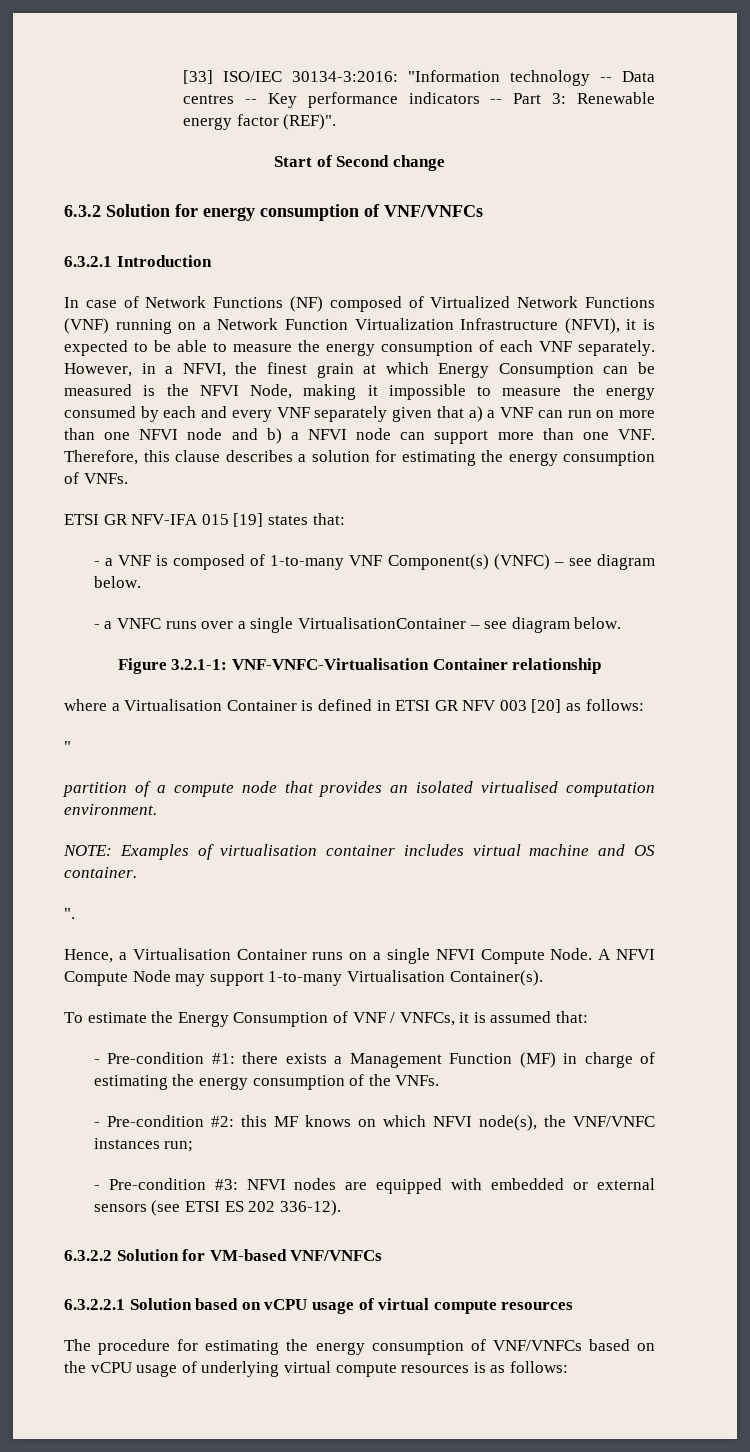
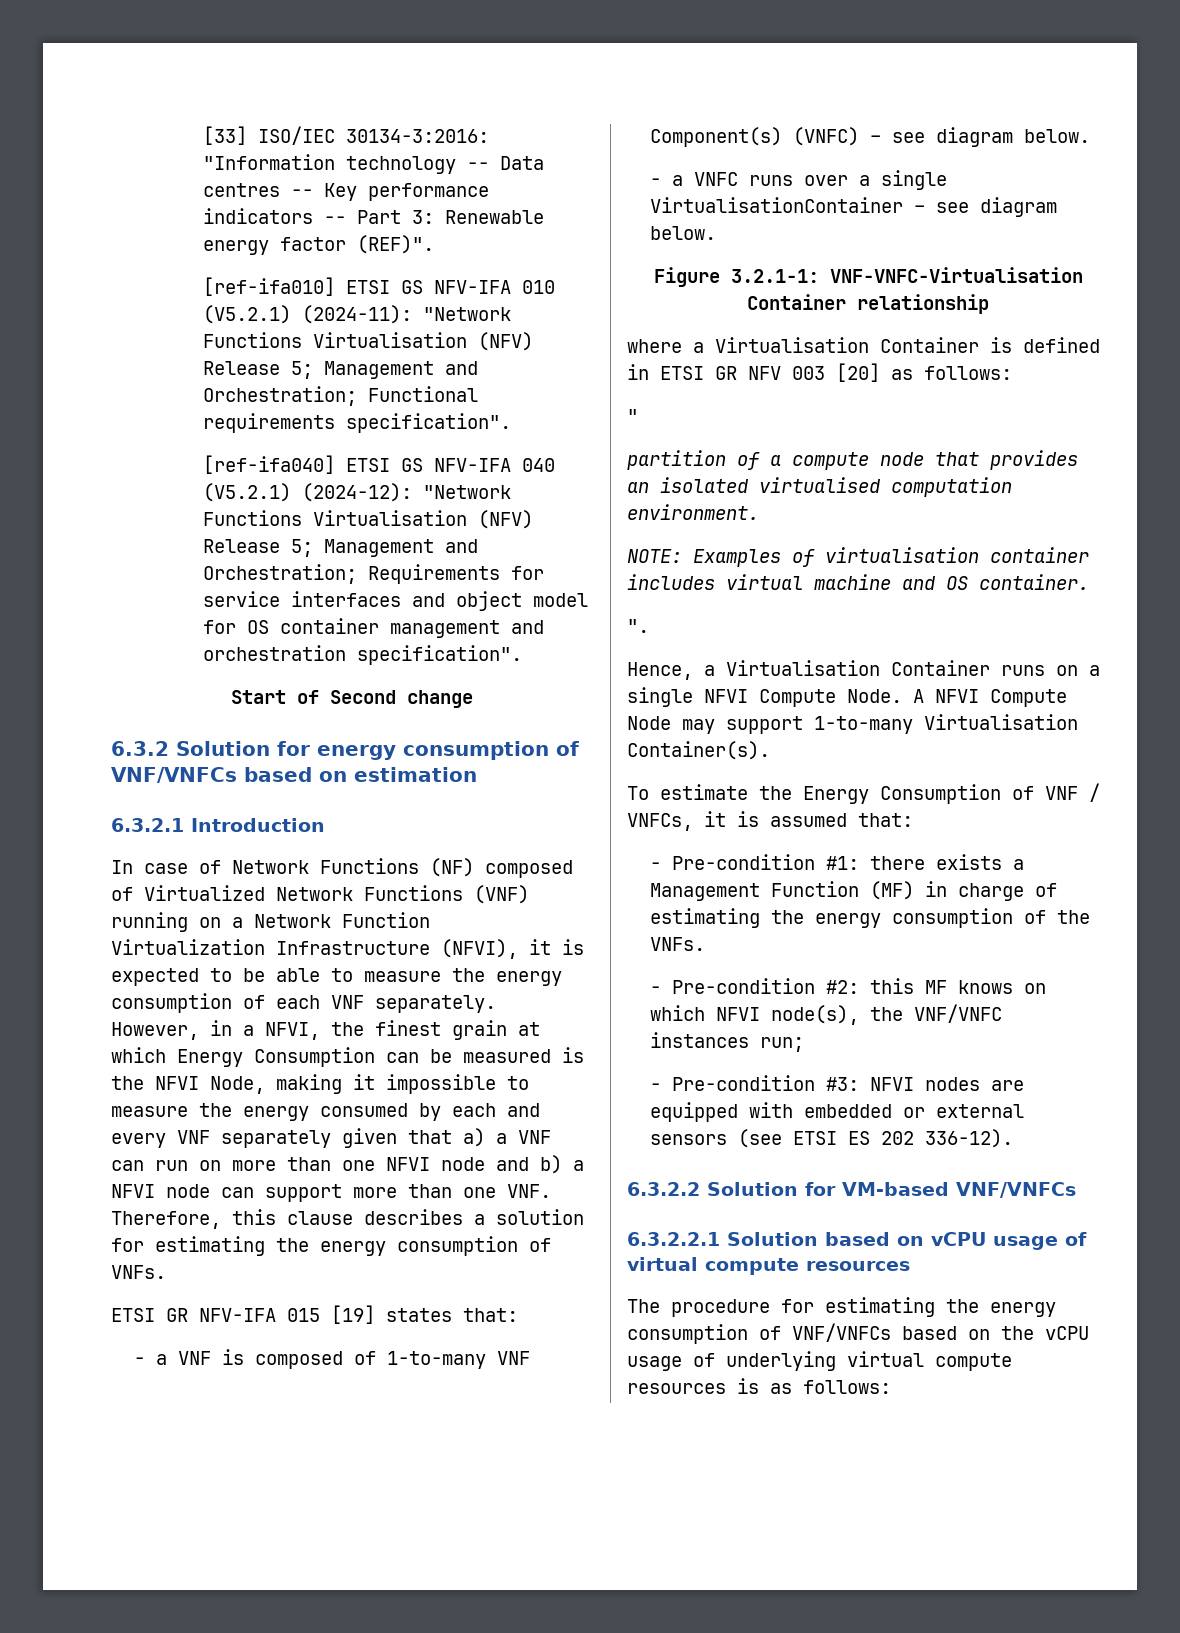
(337, 122) none -> [202,277,555,296] [202,305,511,324] [202,332,533,351] [202,361,478,379] [202,386,478,406] [202,413,511,433] [202,455,555,474] [202,483,511,502] [202,510,533,529] [202,539,478,557] [202,564,544,584] [202,591,588,611] [202,618,544,638] [202,645,522,665] // [ref-ifa010] ETSI GS NFV-IFA 010 (V5.2.1) (2024-11): "Network Functions Virtualisation (NFV) Release 5; Management and Orchestration; Functional requirements specification". // [ref-ifa040] ETSI GS NFV-IFA 040 (V5.2.1) (2024-12): "Network Functions Virtualisation (NFV) Release 5; Management and Orchestration; Requirements for service interfaces and object model for OS container management and orchestration specification".
(483, 211) none -> [244,767,477,782] based on estimation

